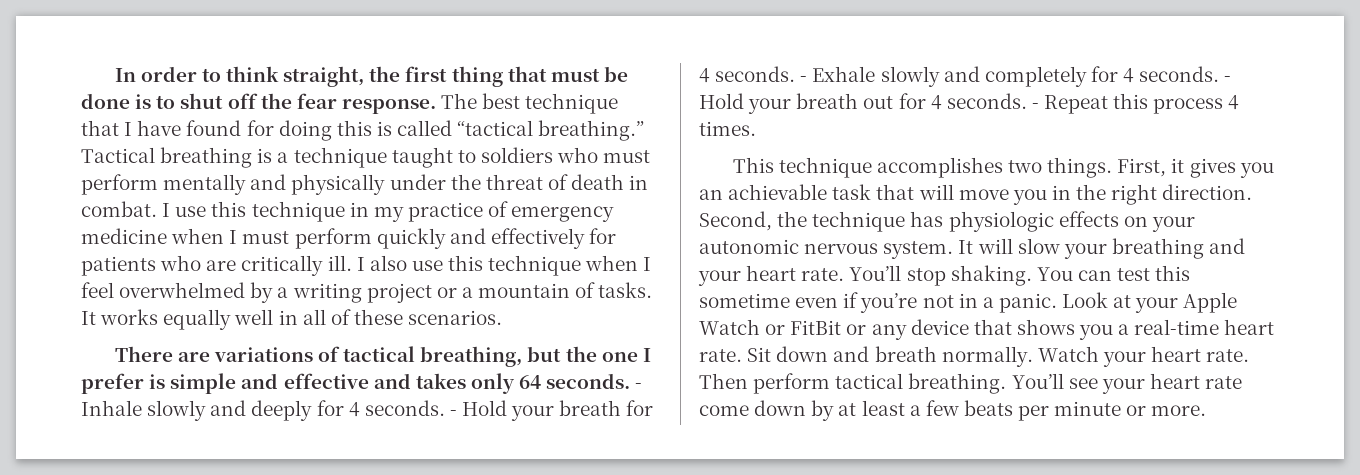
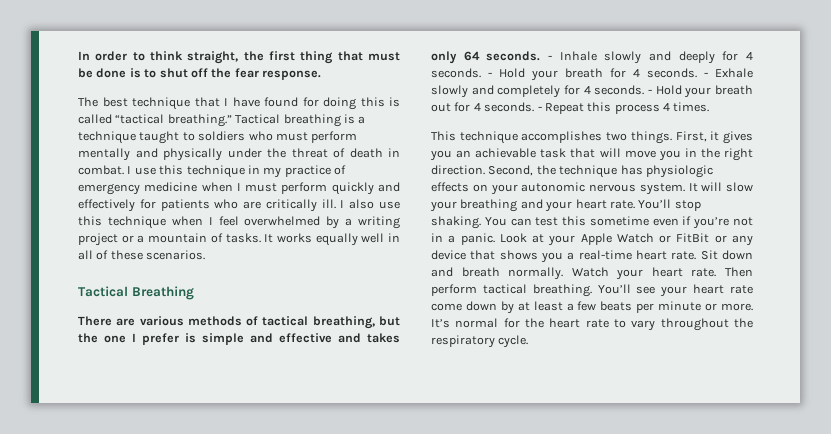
(436, 106) none -> (321, 75) //
(503, 317) none -> [78,286,194,300] // Tactical Breathing
[213,347,313,362] variations -> [139,316,242,326] various methods
(1207, 410) none -> [431,318,753,331] [431,335,529,348] It’s normal for the heart rate to vary throughout the respiratory cycle.

